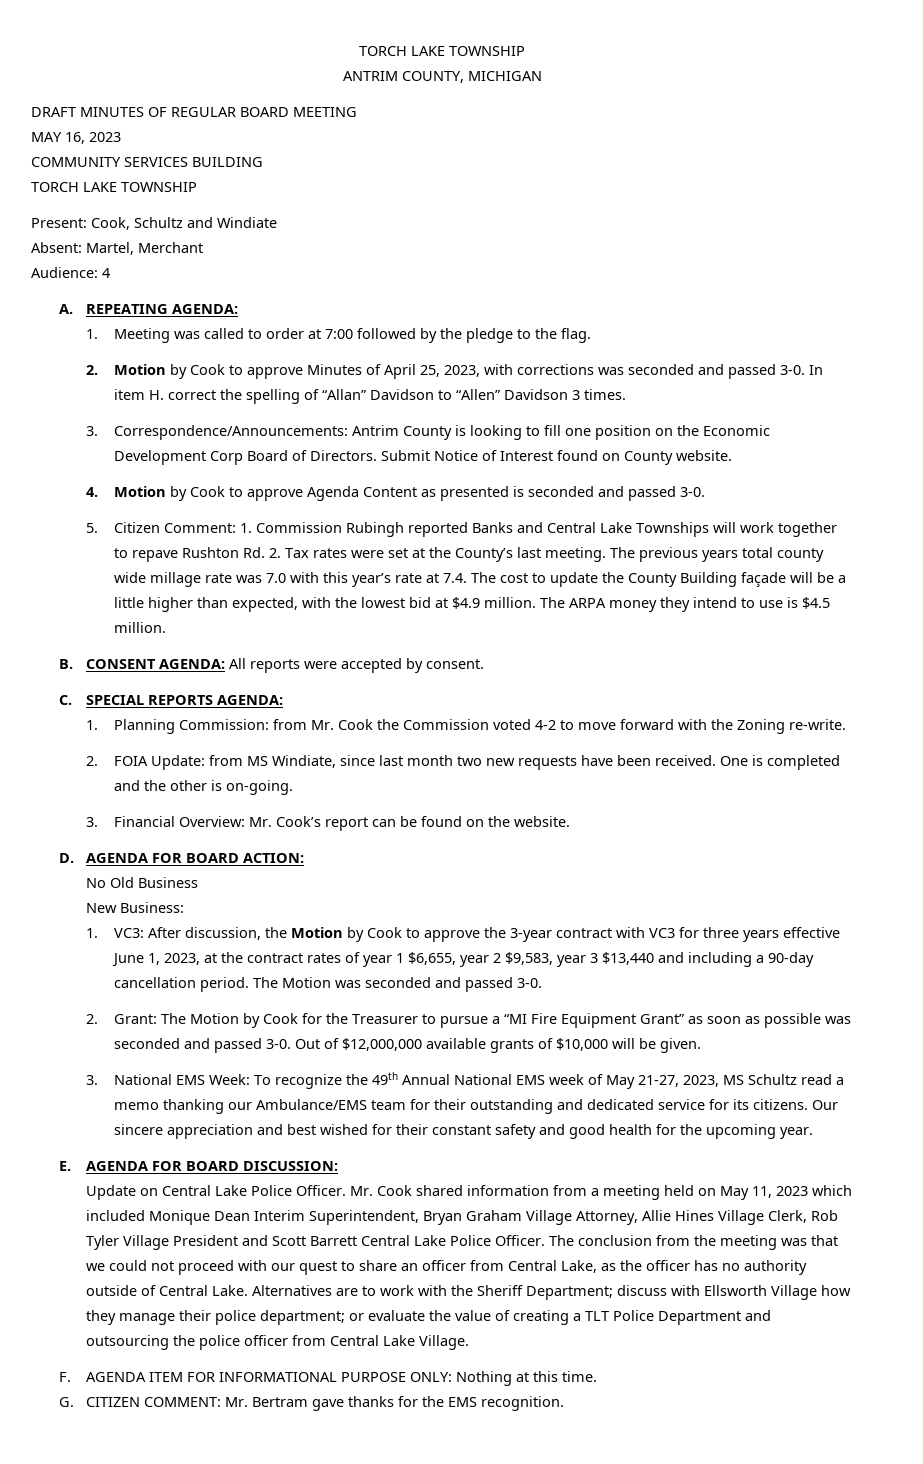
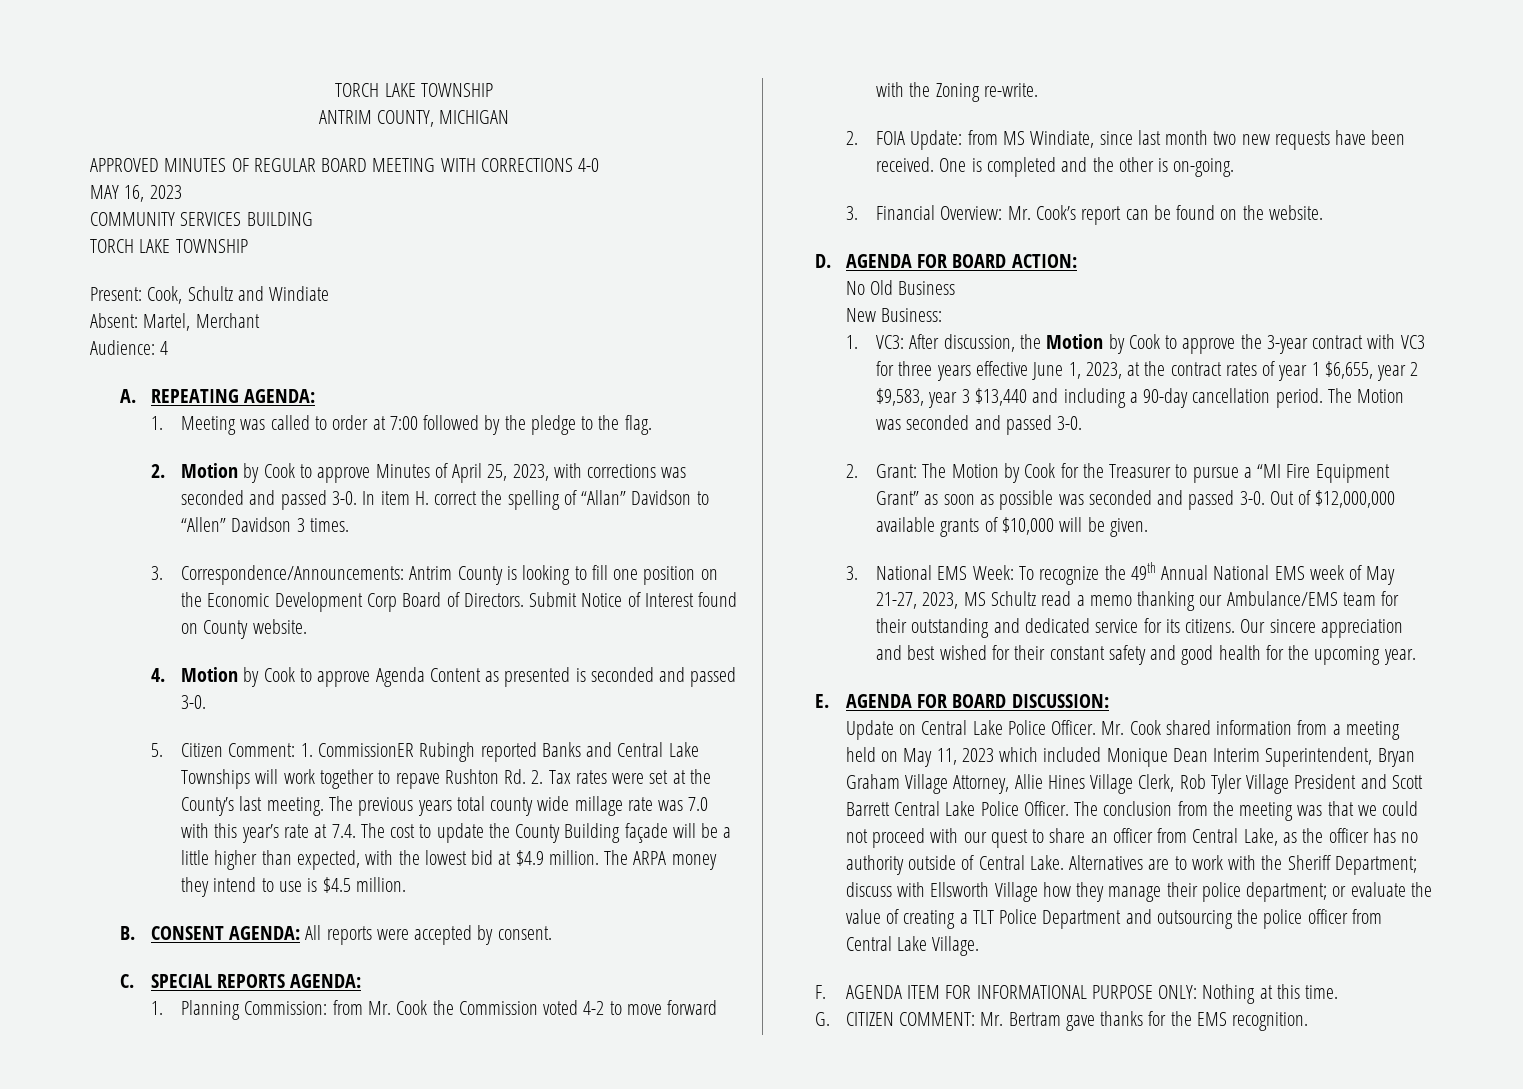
[31,107,76,117] DRAFT -> [90,158,159,172] APPROVED
(357, 112) none -> [440,158,600,172] WITH CORRECTIONS 4-0
[255,522,342,533] Commission -> [318,743,415,757] CommissionER

